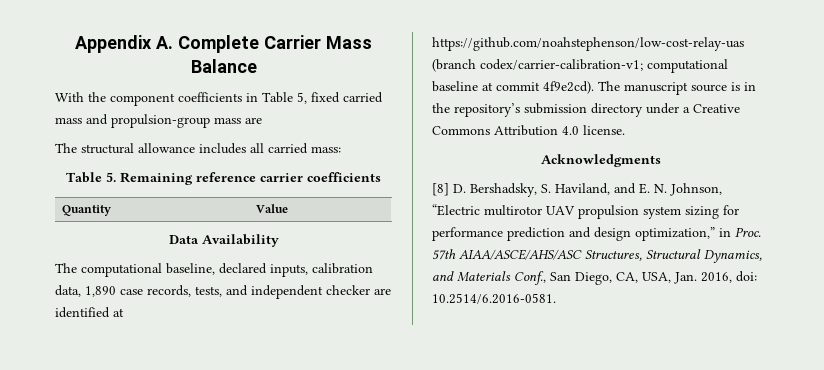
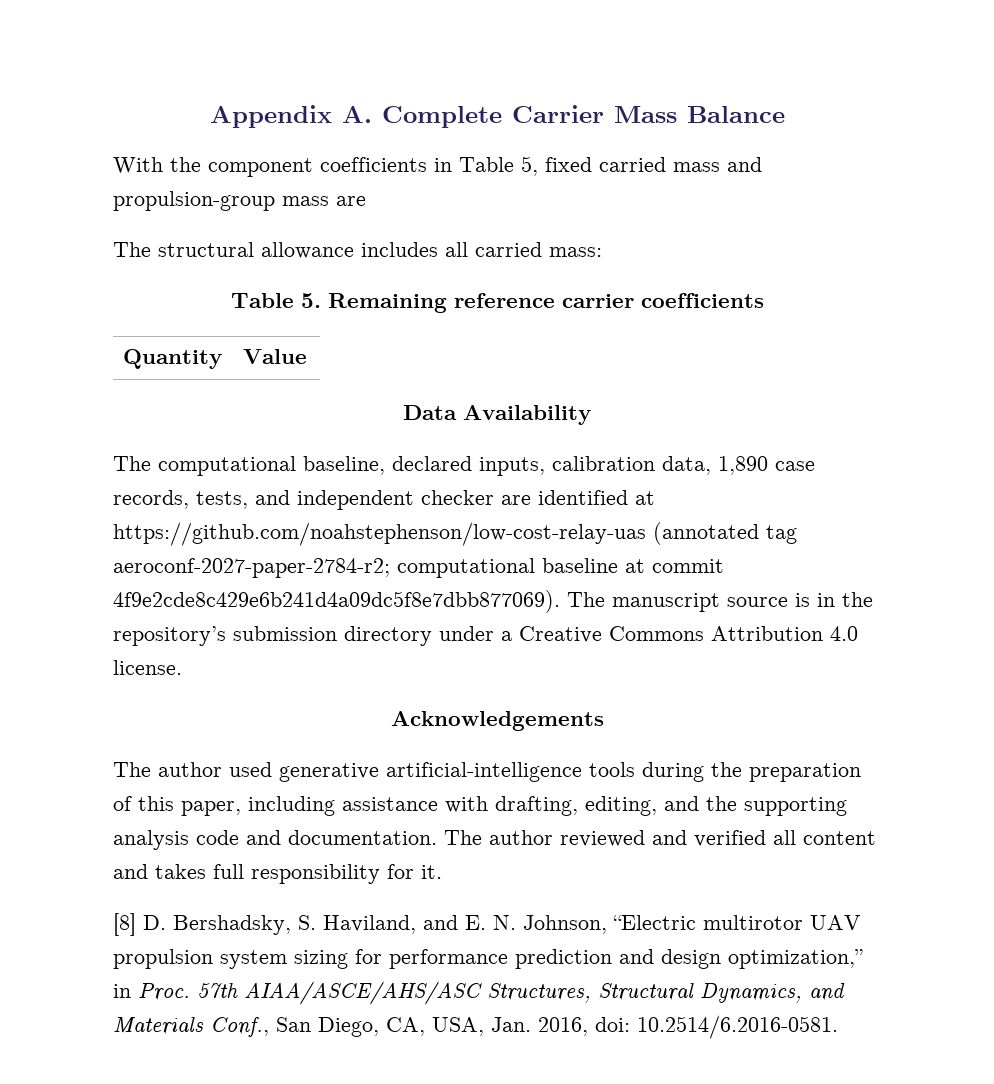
[432,59,643,72] (branch codex/carrier-calibration-v1; -> [653,522,797,545] [113,558,390,578] (annotated tag aeroconf-2027-paper-2784-r2;
[543,81,594,94] 4f9e2cd). -> [113,590,560,613] 4f9e2cde8c429e6b241d4a09dc5f8e7dbb877069).
[540,154,661,167] Acknowledgments -> [390,711,604,731] [113,762,861,782] [113,796,847,816] [113,830,876,850] [113,864,442,884] Acknowledgements // The author used generative artificial-intelligence tools during the preparation of this paper, including assistance with drafting, editing, and the supporting analysis code and documentation. The author reviewed and verified all content and takes full responsibility for it.

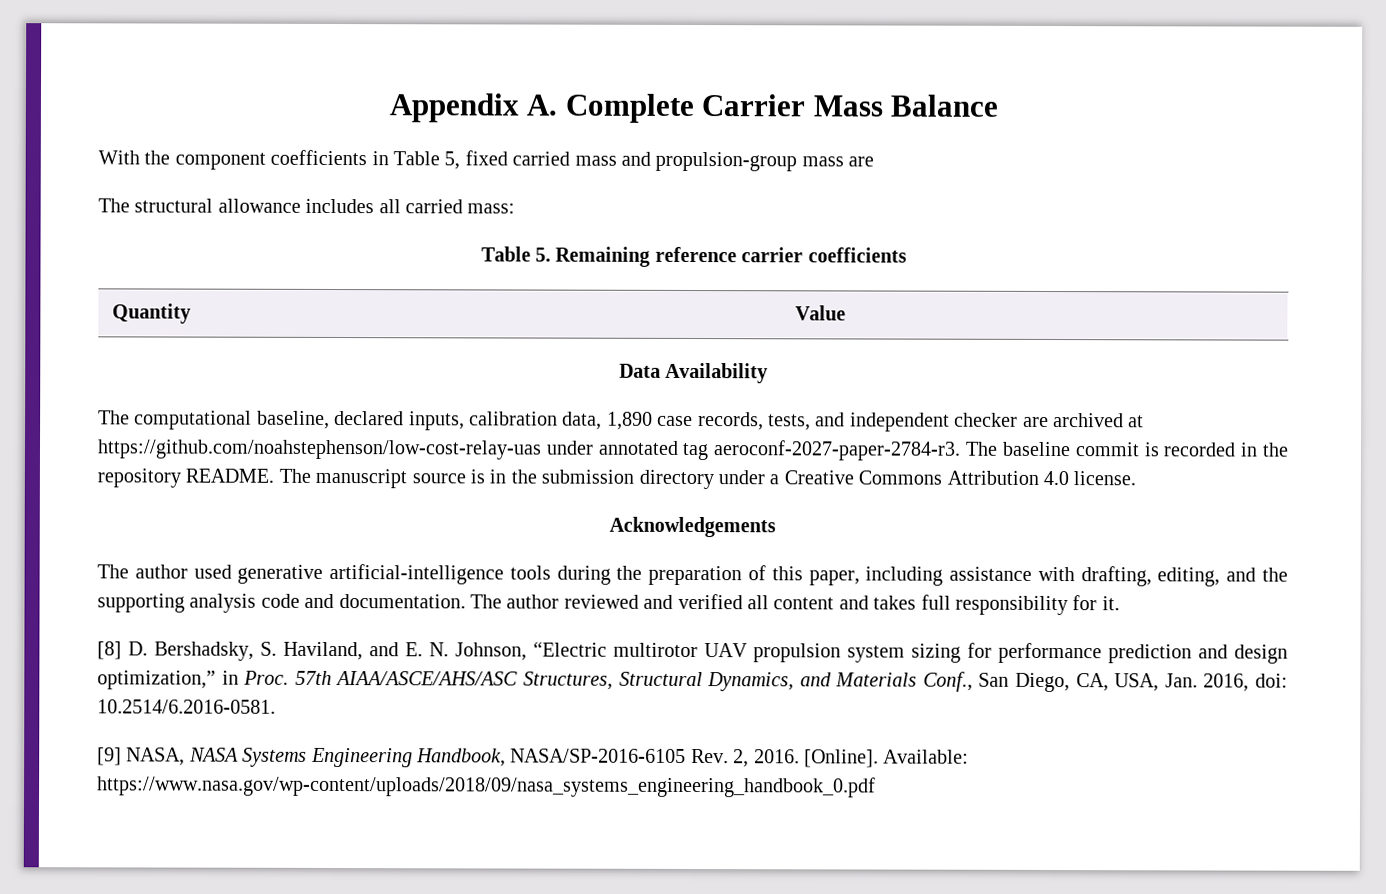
[538,490,628,505] identified -> [1052,413,1124,428] archived
[653,522,797,545] [113,558,724,578] [113,590,560,613] (annotated tag aeroconf-2027-paper-2784-r2; computational baseline at commit 4f9e2cde8c429e6b241d4a09dc5f8e7dbb877069). -> [545,440,1289,461] [97,468,275,488] under annotated tag aeroconf-2027-paper-2784-r3. The baseline commit is recorded in the repository README.
[113,626,226,646] repository’s -> (537, 476) none
(838, 1027) none -> [97,747,970,768] [97,775,876,798] // [9] NASA, NASA Systems Engineering Handbook, NASA/SP-2016-6105 Rev. 2, 2016. [Online]. Available: https://www.nasa.gov/wp-content/uploads/2018/09/nasa_systems_engineering_handbook_0.pdf

